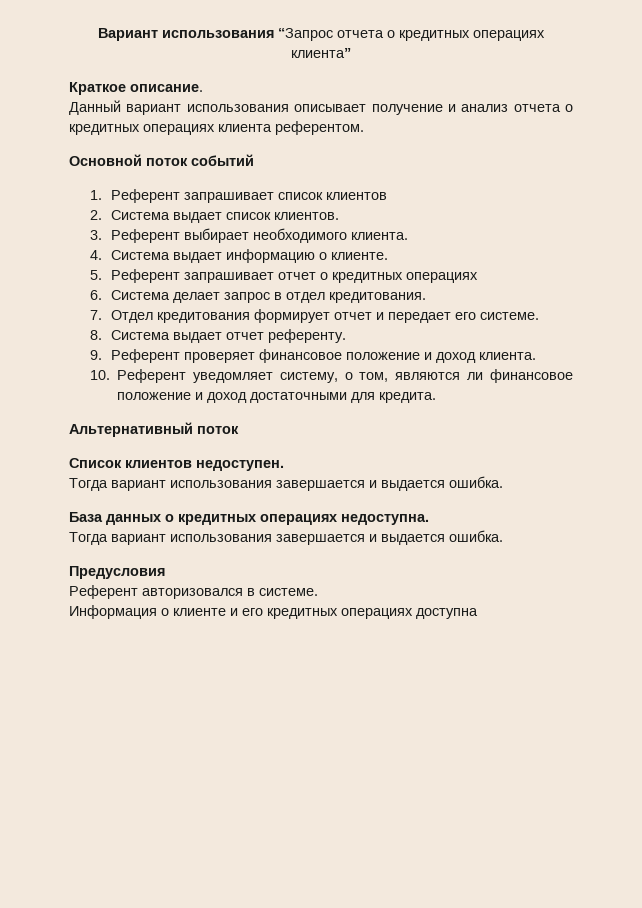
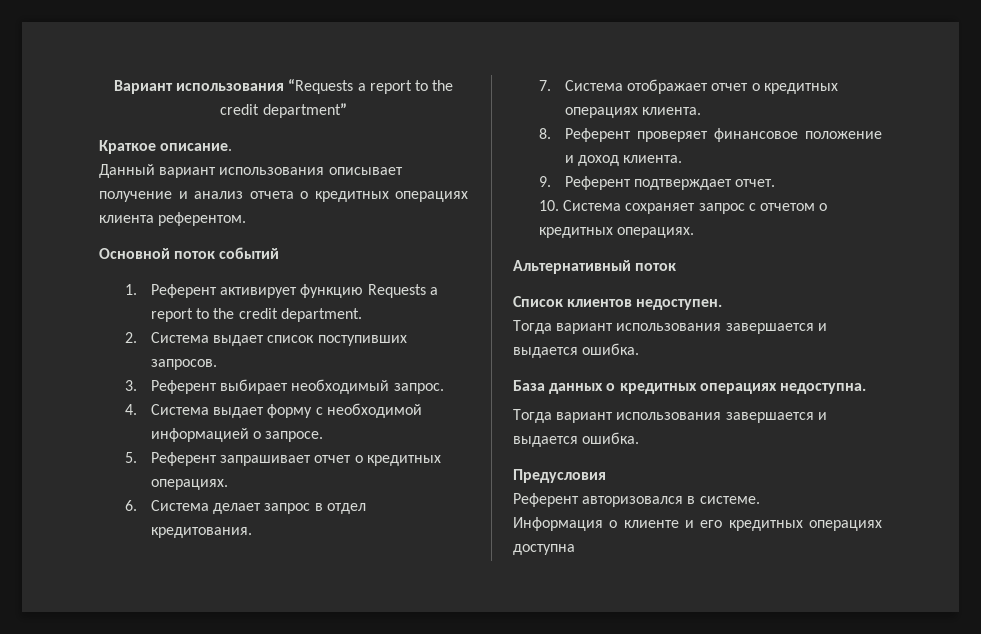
[278,28,545,41] [291,48,351,58] “Запрос отчета о кредитных операциях клиента” -> [288,79,454,94] [220,103,347,118] “Requests a report to the credit department”
[183,192,387,203] запрашивает список клиентов -> [220,284,438,298] [151,308,362,322] активирует функцию Requests a report to the credit department.
[273,212,339,220] клиентов. -> [317,335,407,346] [151,359,218,370] поступивших запросов.
[252,228,408,243] необходимого клиента. -> [291,379,444,394] необходимый запрос.
[225,249,388,263] информацию о клиенте. -> [267,403,422,418] [151,428,324,442] форму с необходимой информацией о запросе.
[405,272,478,283] операциях -> [151,479,229,490] операциях.
[110,309,539,323] [89,329,346,343] [89,350,102,360] Отдел кредитования формирует отчет и передает его системе. // 8. Система выдает отчет референту. // 9. -> [565,79,838,94] [565,107,702,118] [539,128,552,139] Система отображает отчет о кредитных операциях клиента. // 8.
[89,369,574,383] [116,392,436,403] 10. Референт уведомляет систему, о том, являются ли финансовое положение и доход достаточными для кредита. -> [539,176,776,190] [539,200,828,214] [539,227,695,238] 9. Референт подтверждает отчет. // 10. Система сохраняет запрос с отчетом о кредитных операциях.

